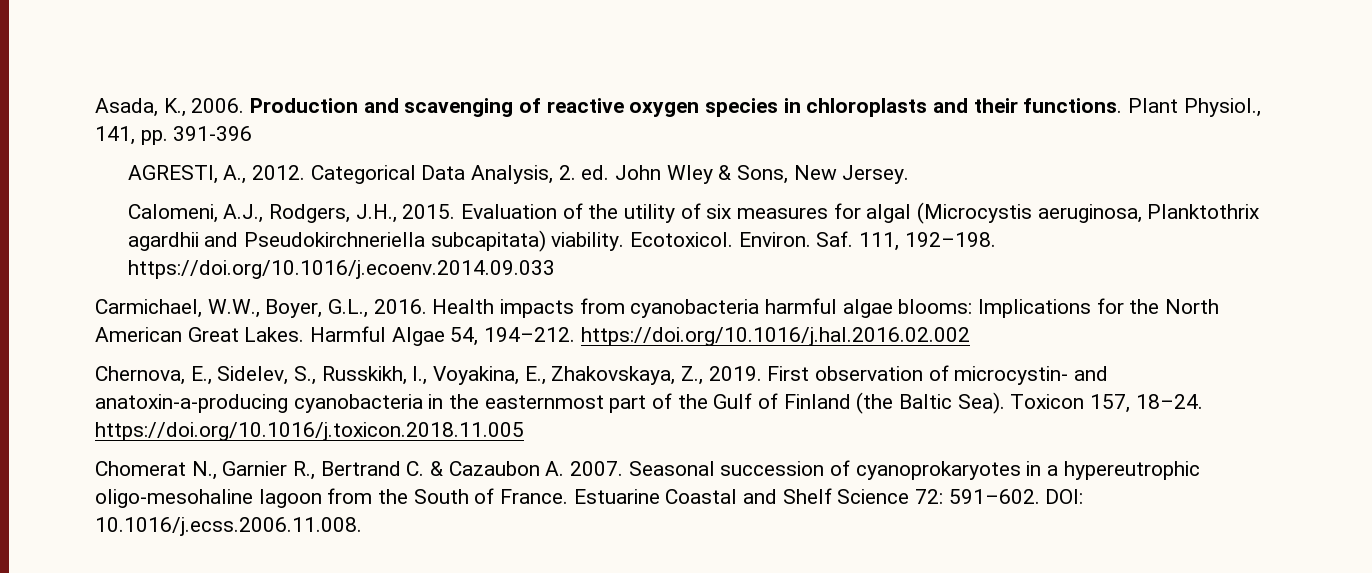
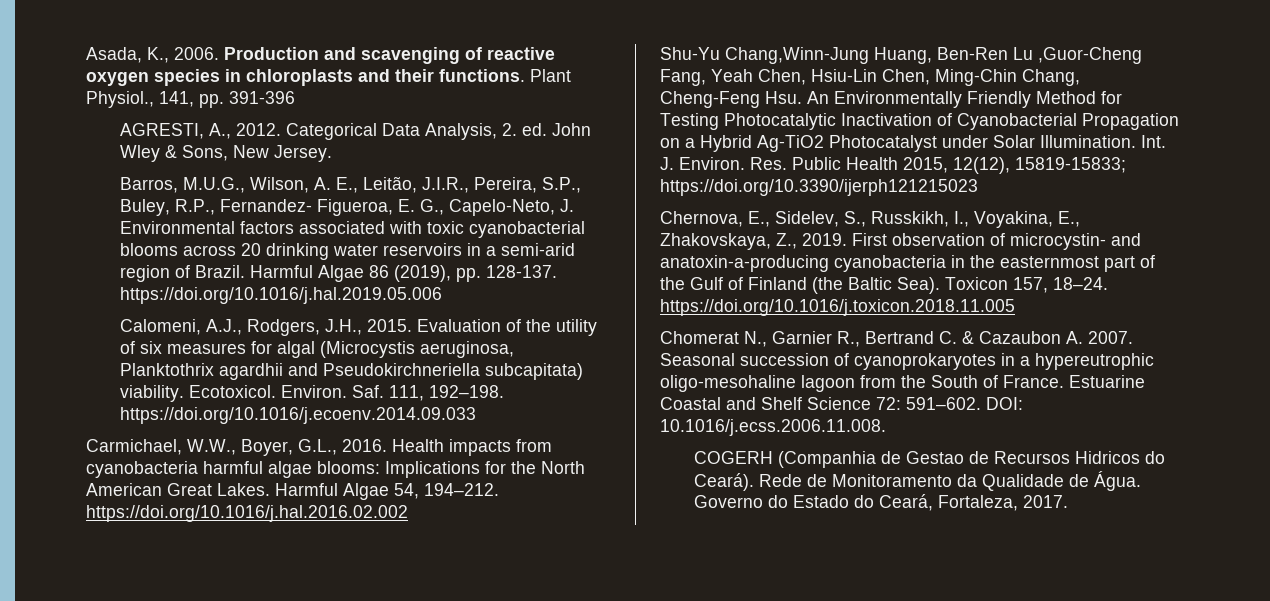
(910, 174) none -> [119,176,581,193] [119,199,574,216] [119,221,585,238] [119,243,575,260] [119,265,557,282] [119,287,442,304] // Barros, M.U.G., Wilson, A. E., Leitão, J.I.R., Pereira, S.P., Buley, R.P., Fernandez- Figueroa, E. G., Capelo-Neto, J. Environmental factors associated with toxic cyanobacterial blooms across 20 drinking water reservoirs in a semi-arid region of Brazil. Harmful Algae 86 (2019), pp. 128-137. https://doi.org/10.1016/j.hal.2019.05.006
(970, 336) none -> [660,47,1142,64] [660,69,1080,86] [660,91,1122,108] [660,113,1179,130] [660,135,1166,152] [660,157,1126,174] [660,179,978,196] // Shu-Yu Chang,Winn-Jung Huang, Ben-Ren Lu ,Guor-Cheng Fang, Yeah Chen, Hsiu-Lin Chen, Ming-Chin Chang, Cheng-Feng Hsu. An Environmentally Friendly Method for Testing Photocatalytic Inactivation of Cyanobacterial Propagation on a Hybrid Ag-TiO2 Photocatalyst under Solar Illumination. Int. J. Environ. Res. Public Health 2015, 12(12), 15819-15833; https://doi.org/10.3390/ijerph121215023
(362, 526) none -> [693,451,1165,468] [693,471,1141,491] [693,494,1068,511] // COGERH (Companhia de Gestao de Recursos Hidricos do Ceará). Rede de Monitoramento da Qualidade de Água. Governo do Estado do Ceará, Fortaleza, 2017.

